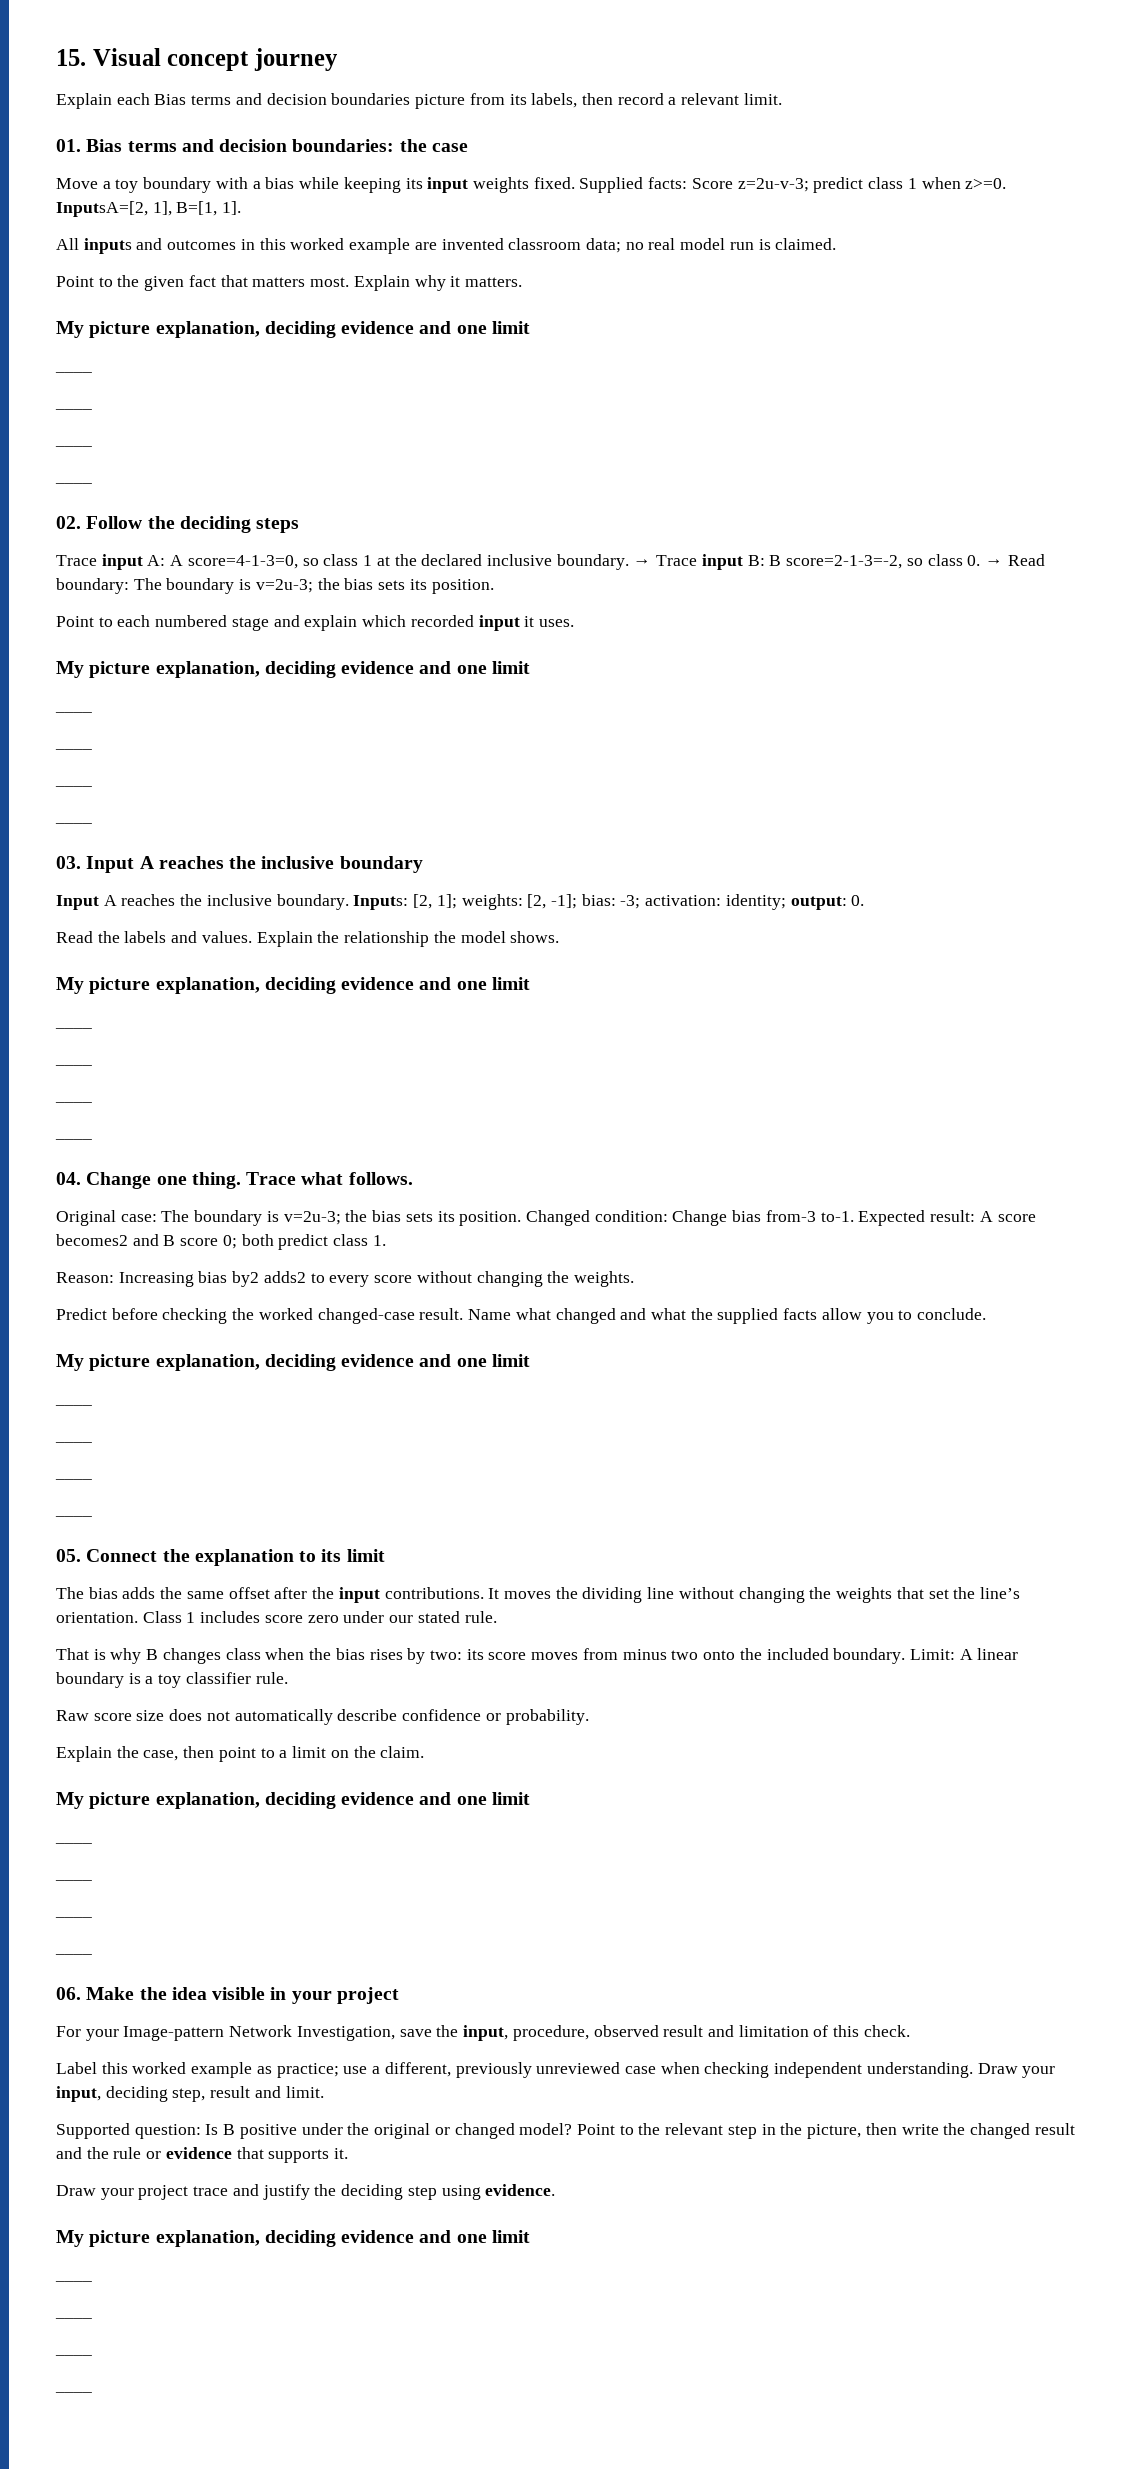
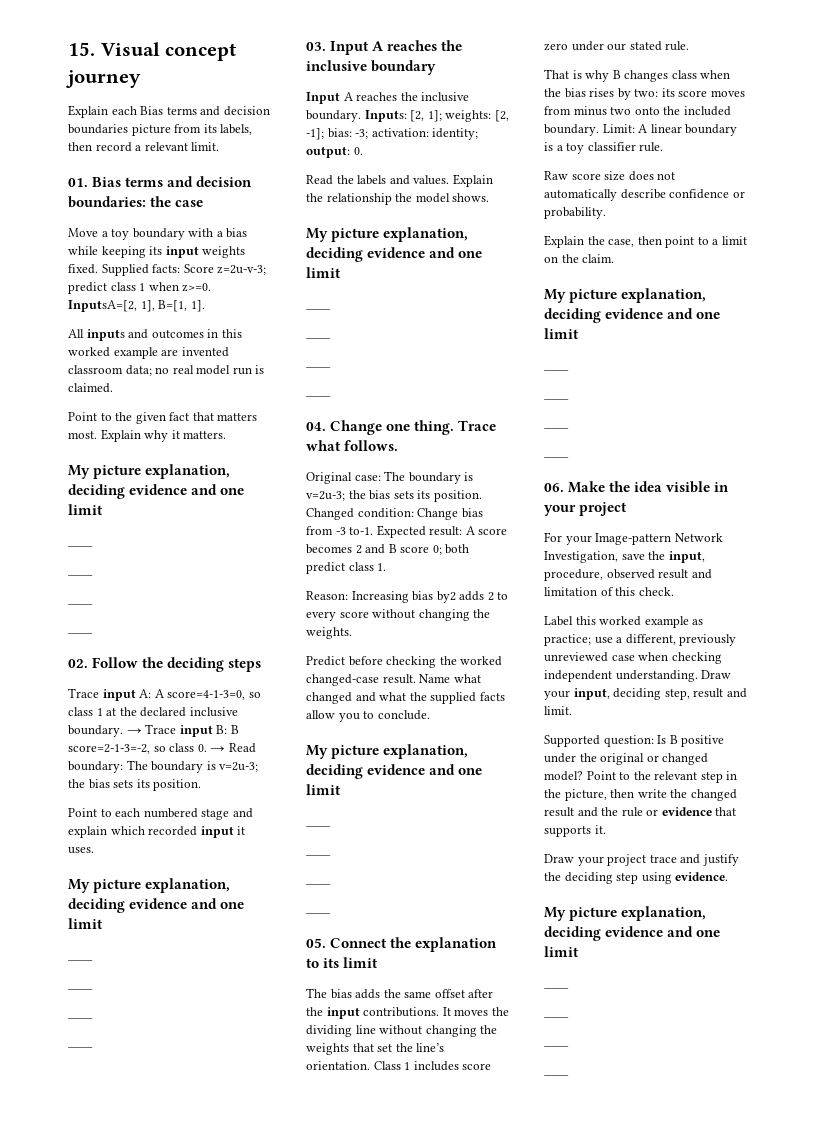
[765,1210,816,1222] from-3 -> [306,526,346,535] from -3
[56,1234,128,1246] becomes2 -> [306,544,362,554] becomes 2
[263,1271,306,1283] adds2 -> [459,591,494,601] adds 2

